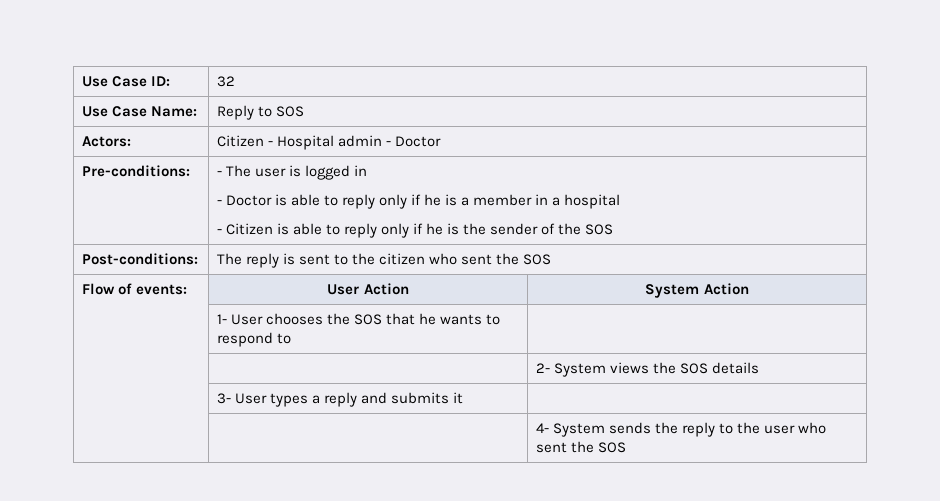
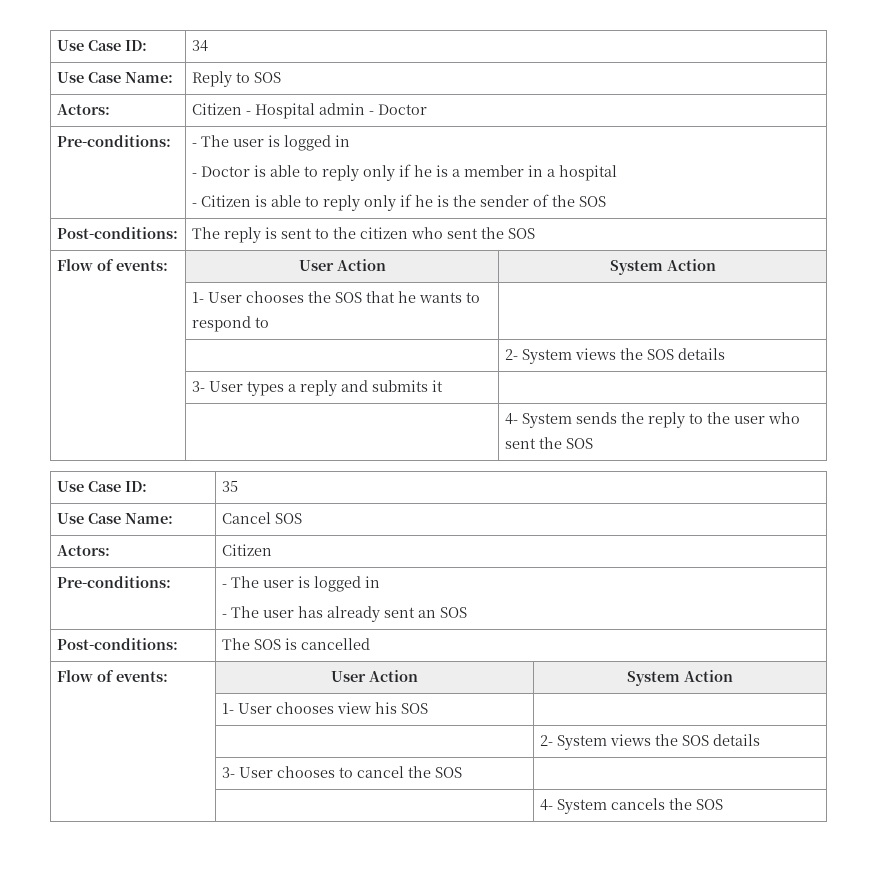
[81,76,170,87] [216,76,235,87] Use Case ID: | 32 -> [56,40,147,51] [191,40,208,52] Use Case ID: | 34
(626, 447) none -> [56,481,147,492] [221,481,238,492] [56,513,173,524] [221,512,302,524] [56,545,110,556] [221,544,272,556] [56,576,171,588] [221,576,380,592] [221,606,467,622] [56,638,178,650] [221,638,370,650] [56,670,168,682] [331,670,418,682] [627,670,733,686] [221,702,428,714] [539,734,760,750] [221,766,462,778] [539,798,723,814] // Use Case ID: | 35 // Use Case Name: | Cancel SOS // Actors: | Citizen // Pre-conditions: | - The user is logged in // - The user has already sent an SOS // Post-conditions: | The SOS is cancelled // Flow of events: | User Action | System Action // | 1- User chooses view his SOS | // | | 2- System views the SOS details // | 3- User chooses to cancel the SOS | // | | 4- System cancels the SOS

